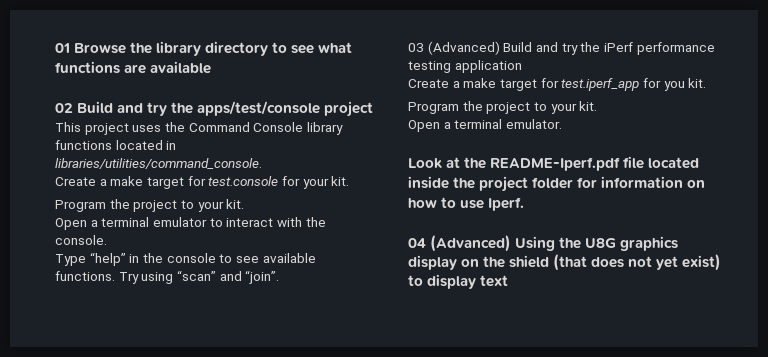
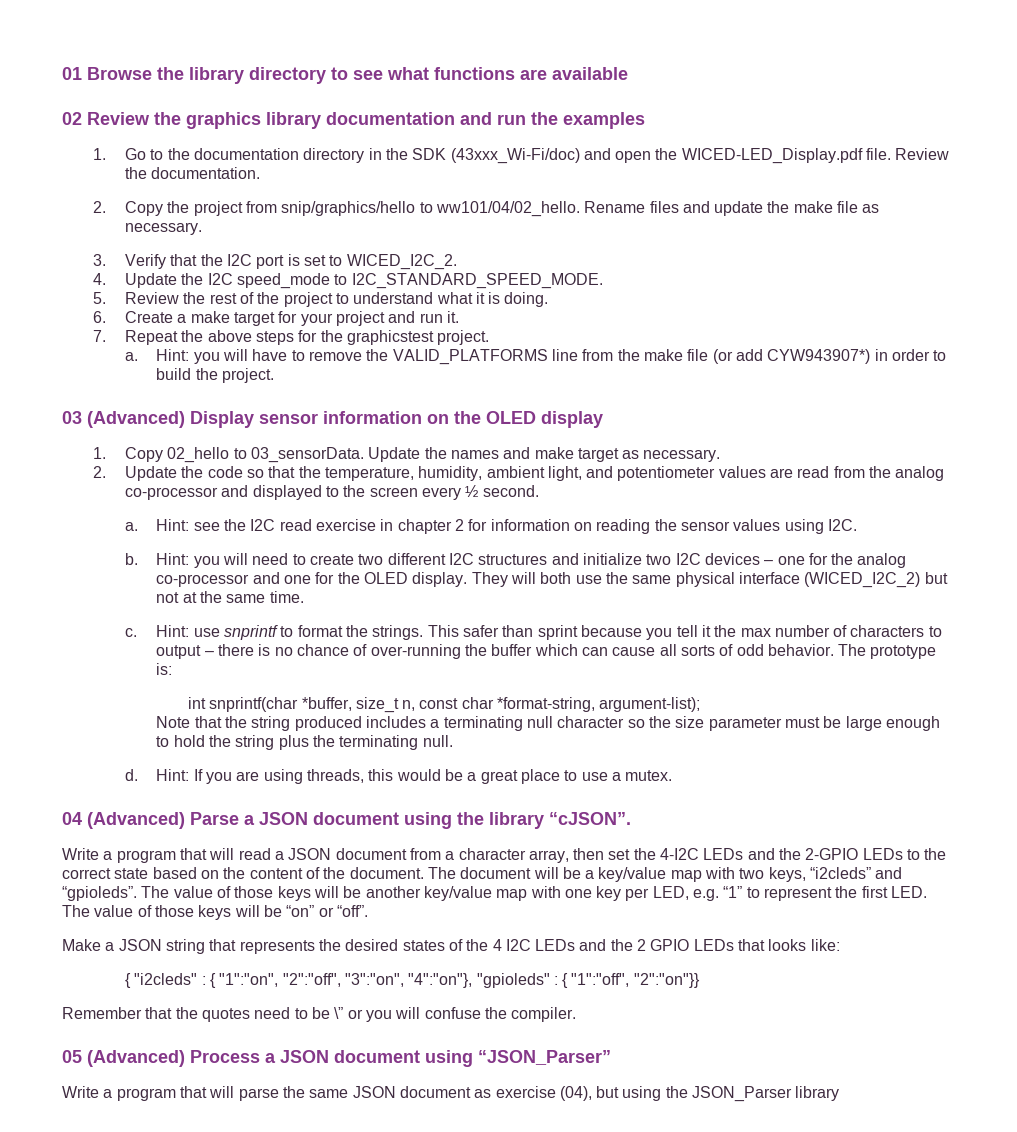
[77,101,374,117] [55,122,343,135] [55,140,177,150] [55,158,262,169] [55,176,350,189] [55,199,245,212] [55,217,326,230] [55,235,107,245] [55,252,316,266] [55,270,280,284] [408,41,715,55] [408,60,522,73] [408,78,707,91] [408,101,598,114] [408,119,562,132] [408,156,700,171] [408,176,706,192] [408,197,525,211] [408,235,679,252] [408,254,722,271] [408,274,509,289] Build and try the apps/test/console project // This project uses the Command Console library functions located in libraries/utilities/command_console. // Create a make target for test.console for your kit. // Program the project to your kit. // Open a terminal emulator to interact with the console. // Type “help” in the console to see available functions. Try using “scan” and “join”. // 03 (Advanced) Build and try the iPerf performance testing application // Create a make target for test.iperf_app for you kit. // Program the project to your kit. // Open a terminal emulator. // Look at the README-Iperf.pdf file located inside the project folder for information on how to use Iperf. // 04 (Advanced) Using the U8G graphics display on the shield (that does not yet exist) to display text -> [87,112,645,129] [93,148,950,164] [124,167,261,179] [93,201,880,217] [124,222,202,235] [93,254,457,270] [93,273,603,289] [93,292,549,307] [93,311,459,326] [93,330,490,345] [124,349,947,365] [156,368,275,383] [62,411,603,428] [93,447,721,463] [93,466,945,481] [124,485,539,500] [124,519,857,534] [124,553,907,568] [156,572,948,588] [156,591,304,603] [124,625,942,640] [156,644,937,659] [156,663,173,675] [187,697,701,713] [156,716,940,731] [156,735,453,750] [124,769,673,784] [62,812,631,829] [62,848,947,863] [62,867,903,882] [62,886,928,901] [62,905,368,920] [62,939,840,954] [124,973,700,988] [62,1007,577,1022] [62,1050,611,1067] [62,1086,840,1102] Review the graphics library documentation and run the examples // 1. Go to the documentation directory in the SDK (43xxx_Wi-Fi/doc) and open the WICED-LED_Display.pdf file. Review the documentation. // 2. Copy the project from snip/graphics/hello to ww101/04/02_hello. Rename files and update the make file as necessary. // 3. Verify that the I2C port is set to WICED_I2C_2. // 4. Update the I2C speed_mode to I2C_STANDARD_SPEED_MODE. // 5. Review the rest of the project to understand what it is doing. // 6. Create a make target for your project and run it. // 7. Repeat the above steps for the graphicstest project. // a. Hint: you will have to remove the VALID_PLATFORMS line from the make file (or add CYW943907*) in order to build the project. // 03 (Advanced) Display sensor information on the OLED display // 1. Copy 02_hello to 03_sensorData. Update the names and make target as necessary. // 2. Update the code so that the temperature, humidity, ambient light, and potentiometer values are read from the analog co-processor and displayed to the screen every ½ second. // a. Hint: see the I2C read exercise in chapter 2 for information on reading the sensor values using I2C. // b. Hint: you will need to create two different I2C structures and initialize two I2C devices – one for the analog co-processor and one for the OLED display. They will both use the same physical interface (WICED_I2C_2) but not at the same time. // c. Hint: use snprintf to format the strings. This safer than sprint because you tell it the max number of characters to output – there is no chance of over-running the buffer which can cause all sorts of odd behavior. The prototype is: // int snprintf(char *buffer, size_t n, const char *format-string, argument-list); // Note that the string produced includes a terminating null character so the size parameter must be large enough to hold the string plus the terminating null. // d. Hint: If you are using threads, this would be a great place to use a mutex. // 04 (Advanced) Parse a JSON document using the library “cJSON”. // Write a program that will read a JSON document from a character array, then set the 4-I2C LEDs and the 2-GPIO LEDs to the correct state based on the content of the document. The document will be a key/value map with two keys, “i2cleds” and “gpioleds”. The value of those keys will be another key/value map with one key per LED, e.g. “1” to represent the first LED. The value of those keys will be “on” or “off”. // Make a JSON string that represents the desired states of the 4 I2C LEDs and the 2 GPIO LEDs that looks like: // { "i2cleds" : { "1":"on", "2":"off", "3":"on", "4":"on"}, "gpioleds" : { "1":"off", "2":"on"}} // Remember that the quotes need to be \” or you will confuse the compiler. // 05 (Advanced) Process a JSON document using “JSON_Parser” // Write a program that will parse the same JSON document as exercise (04), but using the JSON_Parser library

